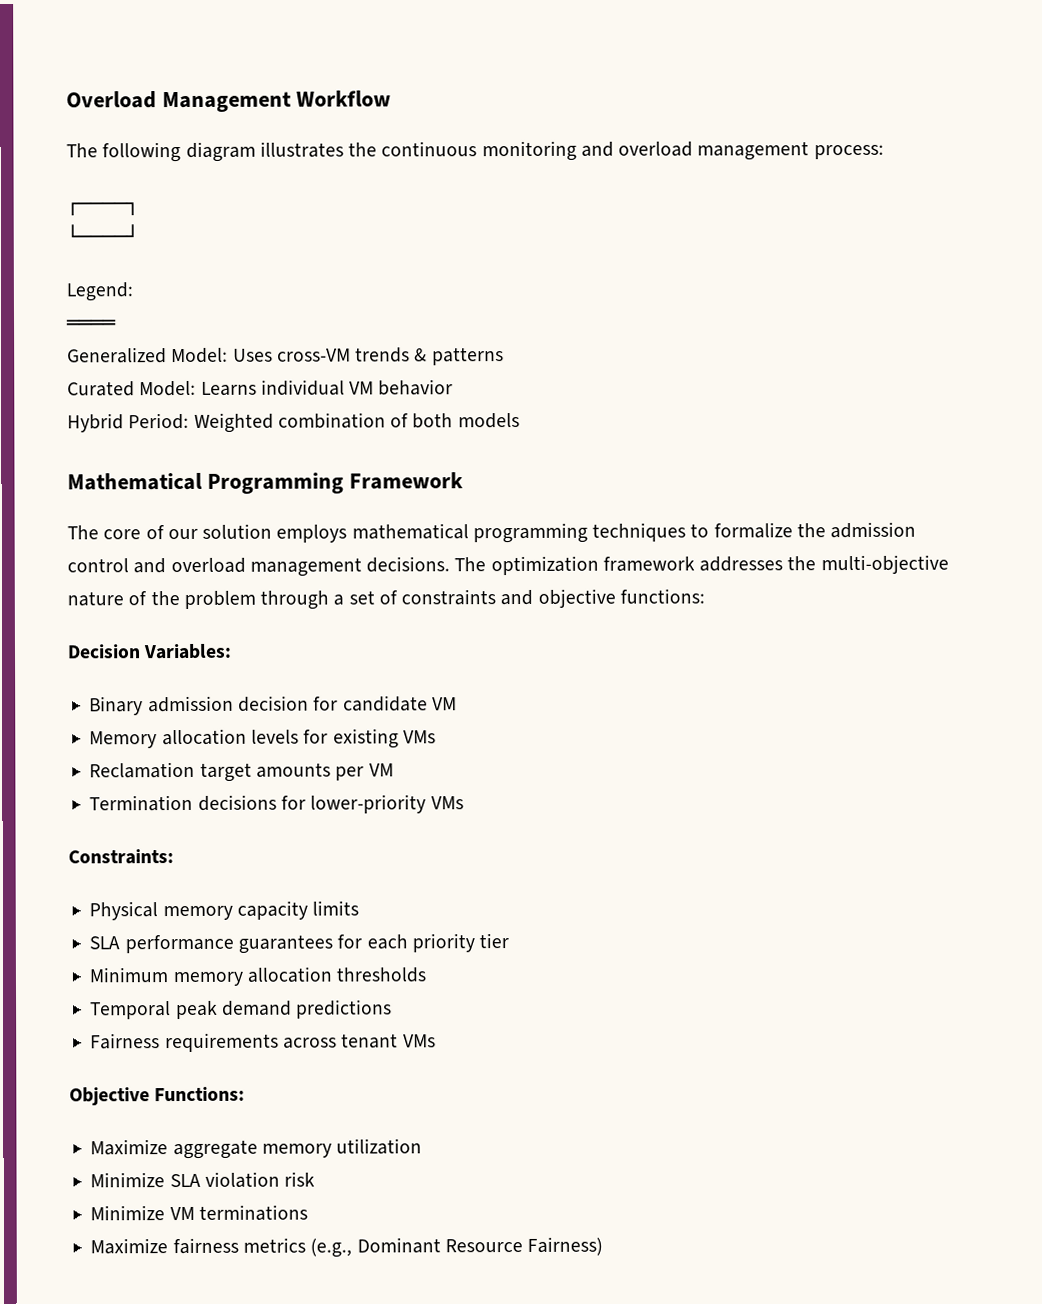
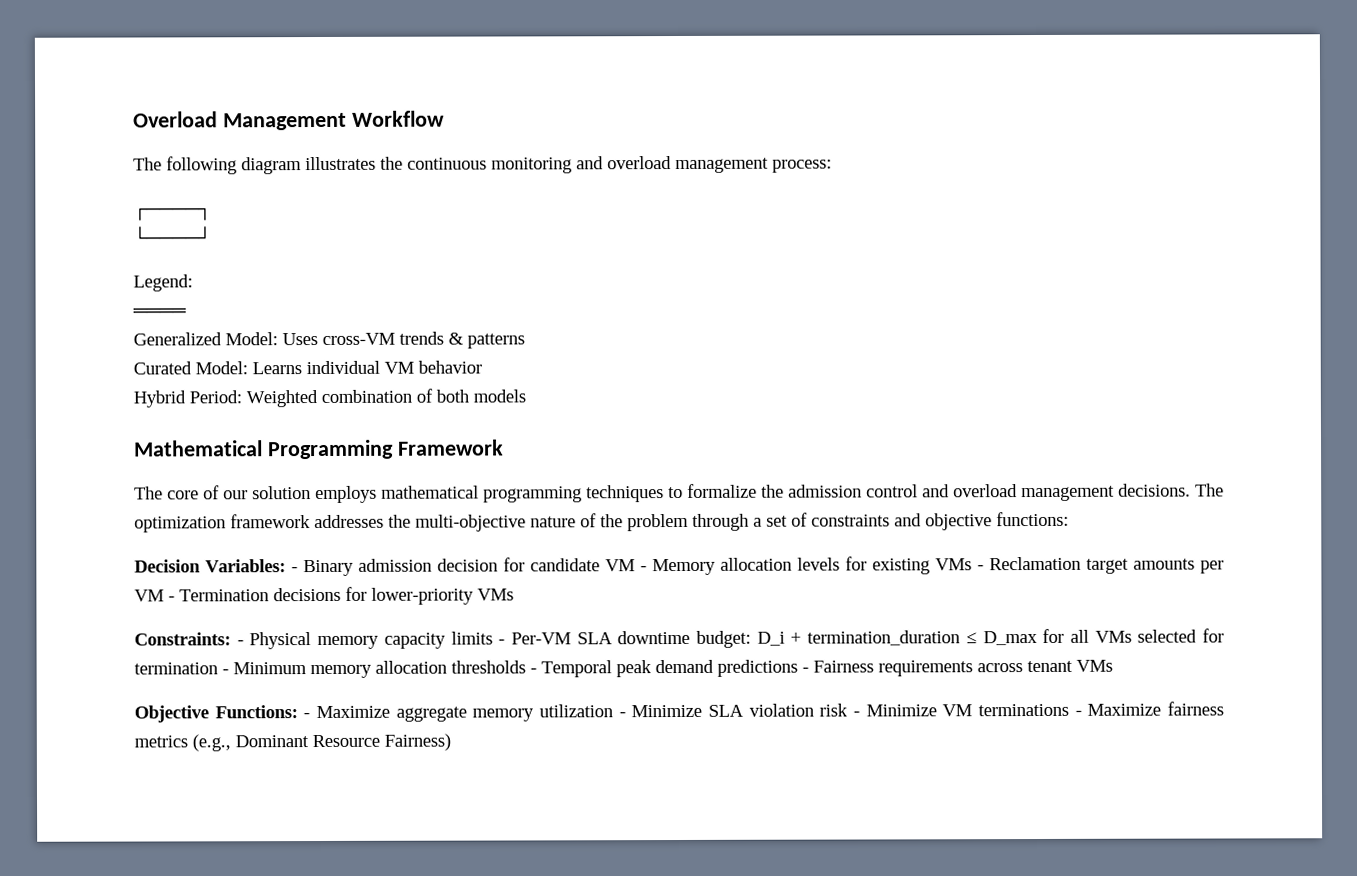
(233, 651) // -> [291,567,298,573] -
(457, 704) // -> [640,566,647,572] -
(436, 737) // -> [977,565,984,571] -
(394, 770) // -> [168,596,175,602] -
(174, 857) // -> [236,640,244,646] -
[89,933,510,954] // SLA performance guarantees for each priority tier // -> [498,628,1225,648] [134,662,229,675] - Per-VM SLA downtime budget: D_i + termination_duration ≤ D_max for all VMs selected for termination -
(427, 975) // -> [530,668,537,674] -
(393, 1009) // -> [802,667,809,673] -
(246, 1094) // -> [303,713,311,719] -
(423, 1146) // -> [618,712,626,718] -
(316, 1179) // -> [853,711,860,717] -
(308, 1212) // -> [1074,710,1082,716] -

